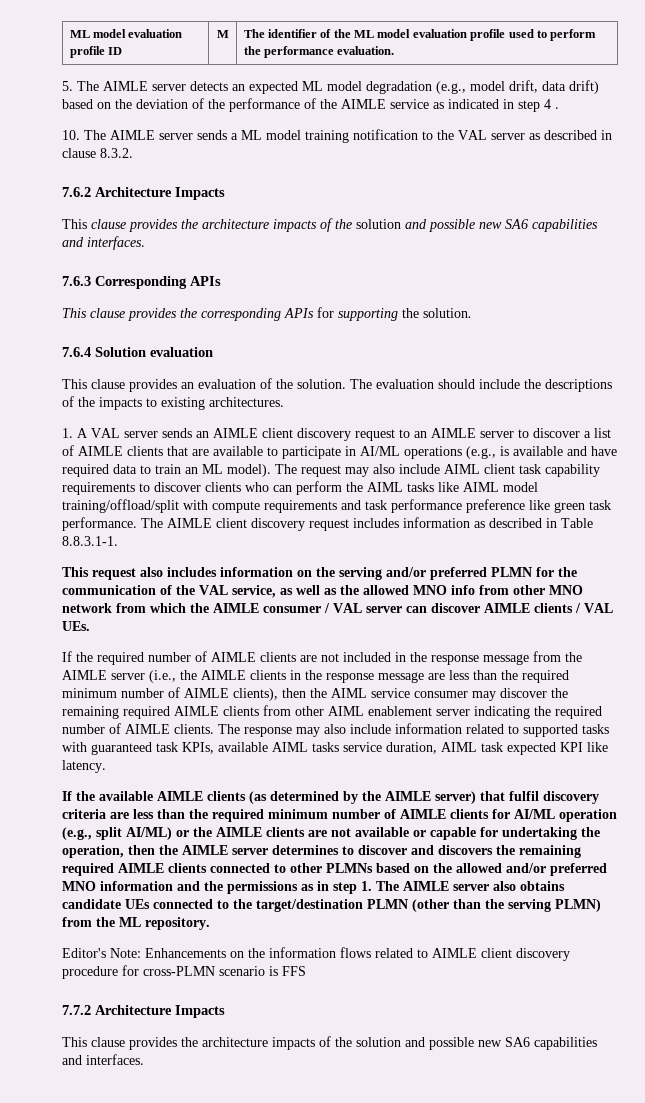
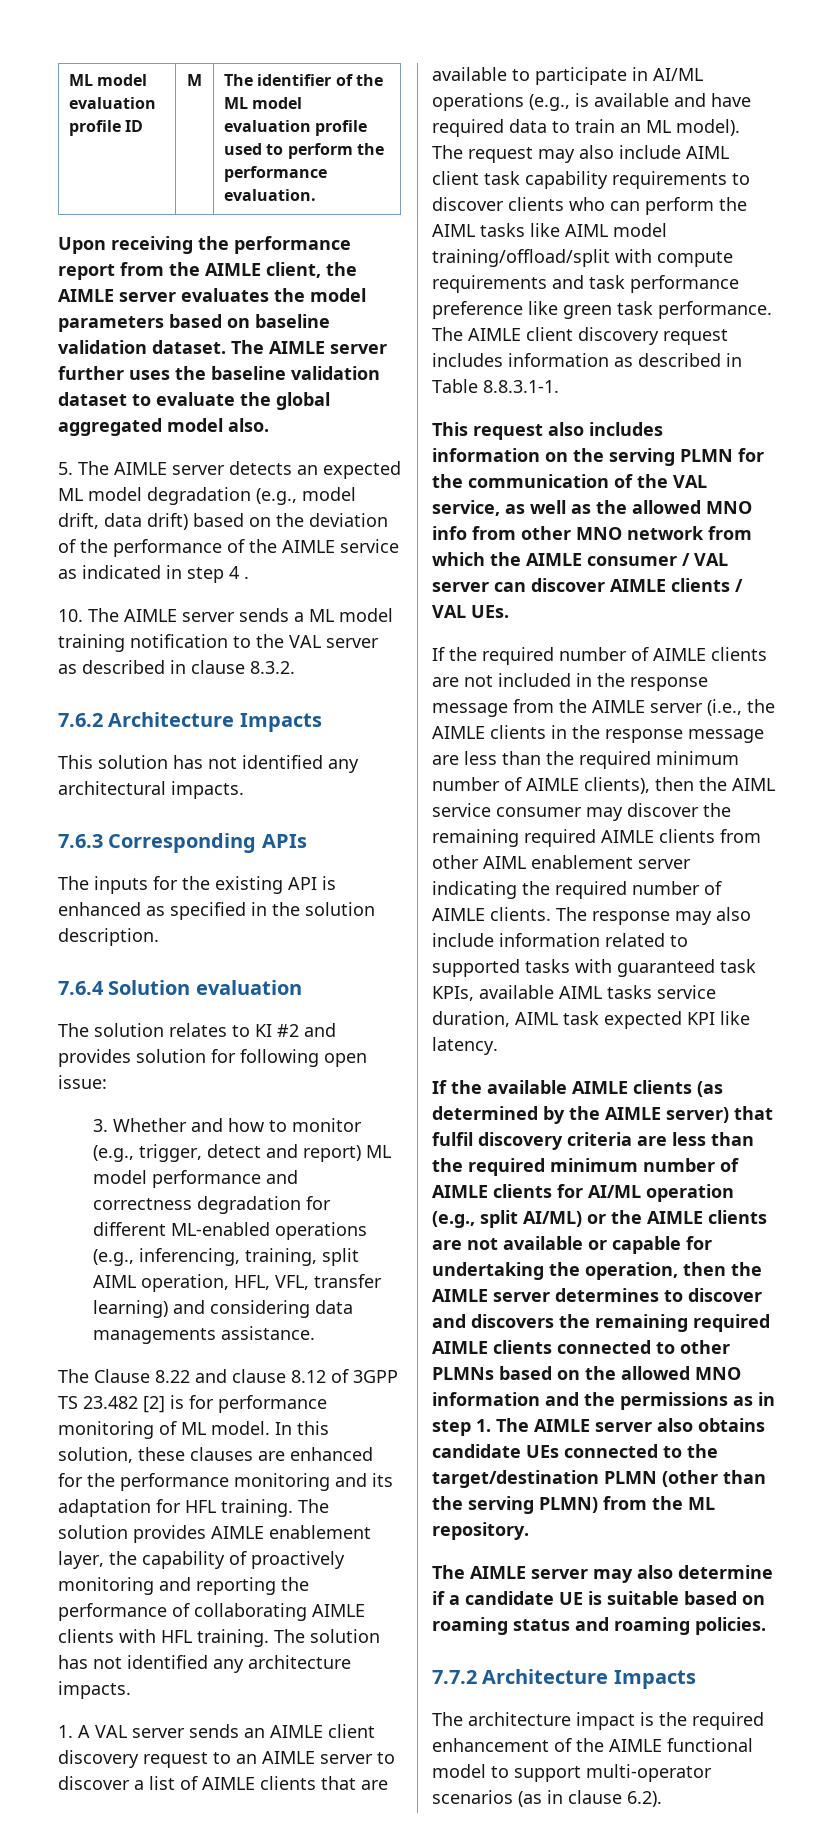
(395, 50) none -> [58,236,351,254] [58,262,357,280] [58,288,366,302] [58,314,330,332] [58,340,387,354] [58,366,380,380] [58,392,330,410] [58,418,269,436] // Upon receiving the performance report from the AIMLE client, the AIMLE server evaluates the model parameters based on baseline validation dataset. The AIMLE server further uses the baseline validation dataset to evaluate the global aggregated model also.
[91,218,598,232] [62,236,145,250] [62,276,221,289] [62,307,472,321] [62,347,213,357] [62,378,612,392] [62,396,284,410] clause provides the architecture impacts of the solution and possible new SA6 capabilities and interfaces. // 7.6.3 Corresponding APIs // This clause provides the corresponding APIs for supporting the solution. // 7.6.4 Solution evaluation // This clause provides an evaluation of the solution. The evaluation should include the descriptions of the impacts to existing architectures. -> [98,755,359,773] [58,781,244,799] [58,833,307,853] [58,876,336,894] [58,902,375,920] [58,928,159,946] [58,980,302,995] [58,1023,336,1037] [58,1049,367,1067] [58,1075,107,1089] [92,1118,362,1132] [92,1144,391,1162] [92,1170,298,1188] [92,1196,331,1214] [92,1222,367,1240] [92,1248,359,1266] [92,1274,382,1292] [92,1300,353,1318] [92,1326,315,1344] [58,1369,398,1383] [58,1395,327,1413] [58,1421,329,1439] [58,1447,373,1463] [58,1473,393,1491] [58,1499,329,1517] [58,1525,371,1543] [58,1551,345,1569] [58,1577,309,1595] [58,1603,365,1621] [58,1629,380,1647] [58,1655,351,1673] [58,1681,131,1699] solution has not identified any architectural impacts. // 7.6.3 Corresponding APIs // The inputs for the existing API is enhanced as specified in the solution description. // 7.6.4 Solution evaluation // The solution relates to KI #2 and provides solution for following open issue: // 3. Whether and how to monitor (e.g., trigger, detect and report) ML model performance and correctness degradation for different ML-enabled operations (e.g., inferencing, training, split AIML operation, HFL, VFL, transfer learning) and considering data managements assistance. // The Clause 8.22 and clause 8.12 of 3GPP TS 23.482 [2] is for performance monitoring of ML model. In this solution, these clauses are enhanced for the performance monitoring and its adaptation for HFL training. The solution provides AIMLE enablement layer, the capability of proactively monitoring and reporting the performance of collaborating AIMLE clients with HFL training. The solution has not identified any architecture impacts.
[386,567,487,580] and/or preferred -> (675, 457) none
[506,863,607,876] and/or preferred -> (690, 1373) none
[62,947,570,961] [62,965,306,979] [62,1005,225,1018] [62,1036,597,1050] [62,1054,144,1065] Editor's Note: Enhancements on the information flows related to AIMLE client discovery procedure for cross-PLMN scenario is FFS // 7.7.2 Architecture Impacts // This clause provides the architecture impacts of the solution and possible new SA6 capabilities and interfaces. -> [432,1565,773,1583] [432,1591,765,1605] [432,1617,766,1635] [432,1669,696,1689] [432,1712,764,1730] [432,1738,753,1752] [432,1764,712,1782] [432,1790,662,1807] The AIMLE server may also determine if a candidate UE is suitable based on roaming status and roaming policies. // 7.7.2 Architecture Impacts // The architecture impact is the required enhancement of the AIMLE functional model to support multi-operator scenarios (as in clause 6.2).

